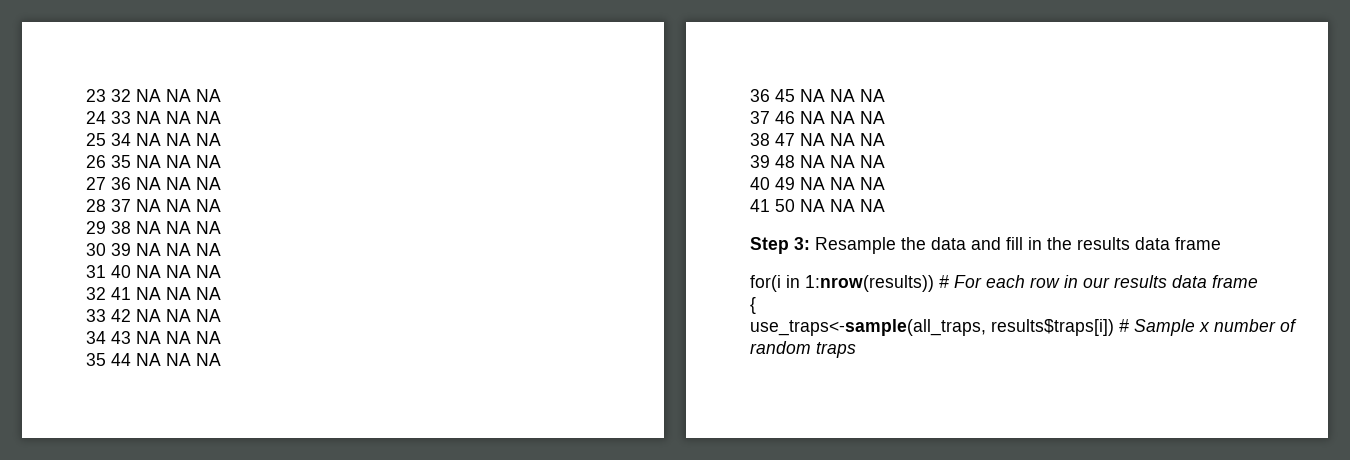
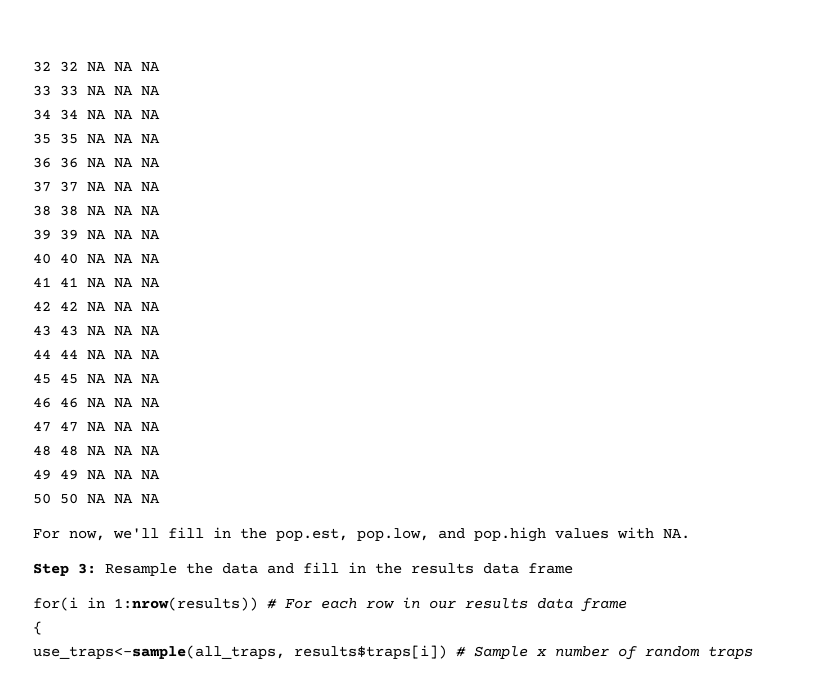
[86,89,106,102] 23 -> [33,61,51,72] 32
[86,111,106,124] 24 -> [33,85,51,96] 33
[86,133,106,146] 25 -> [33,109,51,120] 34
[86,155,106,168] 26 -> [33,133,51,144] 35
[86,177,106,190] 27 -> [33,157,51,168] 36
[86,199,106,212] 28 -> [33,181,51,192] 37
[86,221,106,234] 29 -> [33,205,51,216] 38
[86,243,106,256] 30 -> [33,229,51,240] 39
[86,265,106,278] 31 -> [33,253,51,264] 40
[86,287,106,300] 32 -> [33,277,51,287] 41
[86,309,106,322] 33 -> [33,301,51,311] 42
[86,331,106,344] 34 -> [33,325,51,336] 43
[86,353,106,366] 35 -> [33,349,51,359] 44
[750,89,770,102] 36 -> [33,373,51,384] 45
[750,111,770,124] 37 -> [33,397,51,408] 46
[750,133,770,146] 38 -> [33,421,51,432] 47
[750,155,770,168] 39 -> [33,445,51,456] 48
[750,177,770,190] 40 -> [33,469,51,480] 49
[750,199,770,212] 41 -> [33,493,51,504] 50
(885, 205) none -> [33,527,690,542] // For now, we'll fill in the pop.est, pop.low, and pop.high values with NA.

